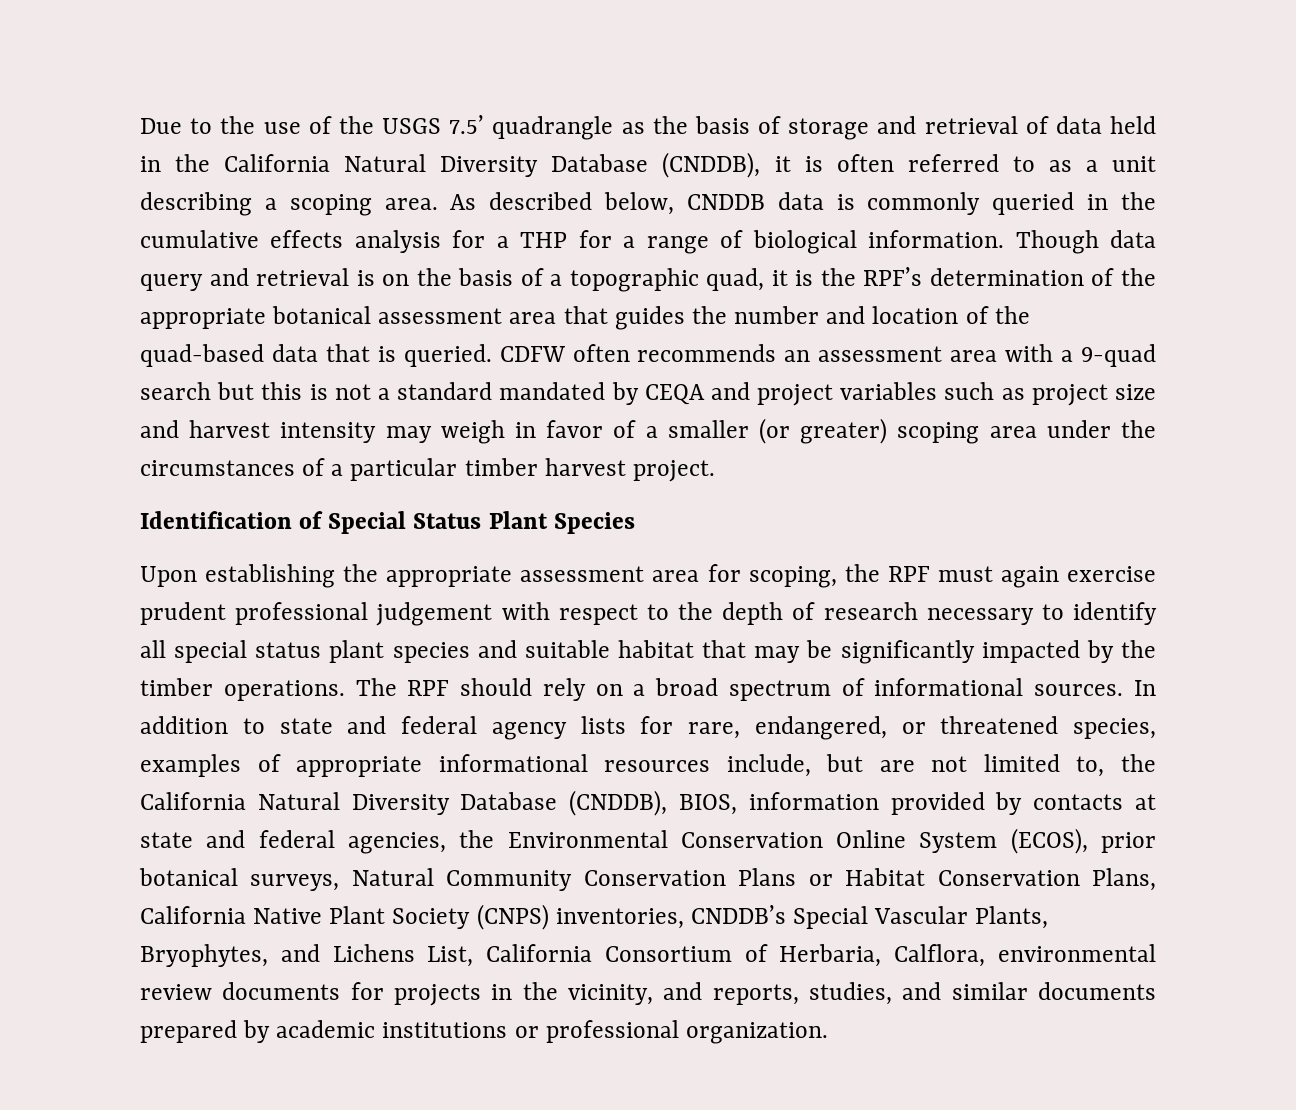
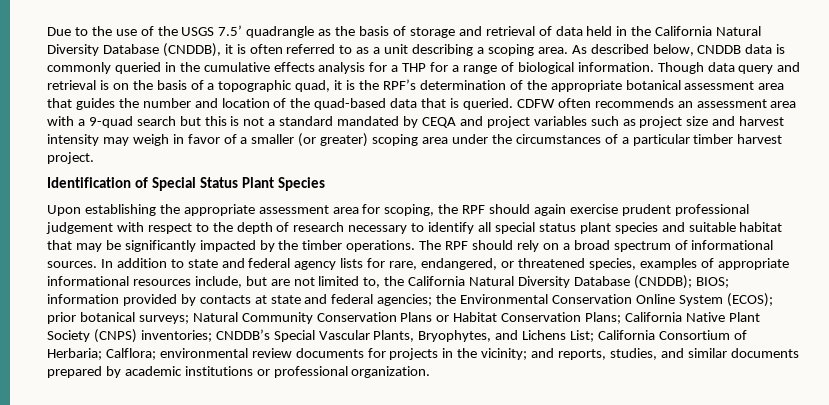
[937,566,993,582] must -> [489,204,531,214] should
[569,790,737,816] (CNDDB), BIOS, -> [633,275,729,289] (CNDDB); BIOS;
[347,832,446,854] agencies, -> [377,294,433,306] agencies;
[1010,828,1088,854] (ECOS), -> [726,293,773,307] (ECOS);
[250,874,340,891] surveys, -> [138,315,189,324] surveys;
[1092,868,1156,891] Plans, -> [585,312,622,324] Plans;
[555,908,684,929] inventories, -> [140,330,212,342] inventories;
[427,946,474,967] List, -> [570,330,595,342] List;
[779,944,986,967] Herbaria, Calflora, -> [47,348,156,360] Herbaria; Calflora;
[568,984,653,1005] vicinity, -> [481,348,528,360] vicinity;

